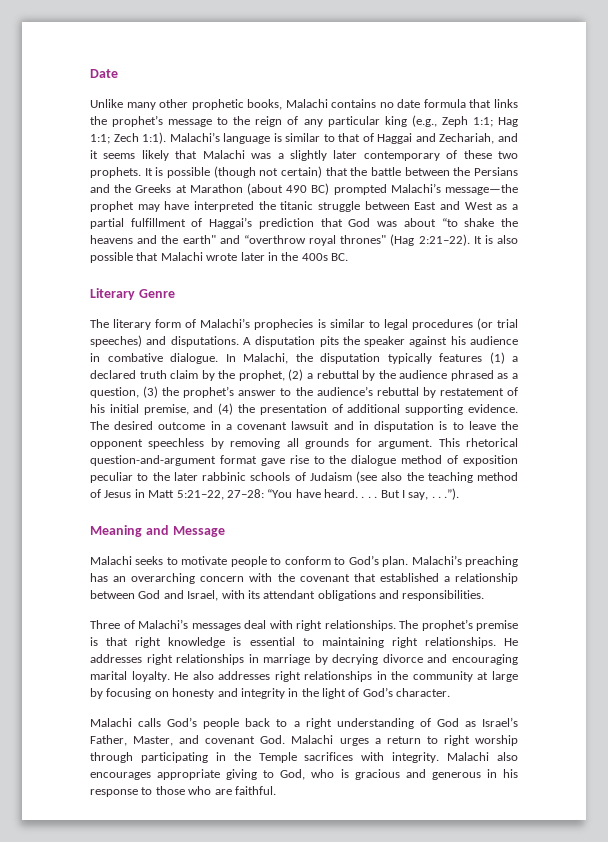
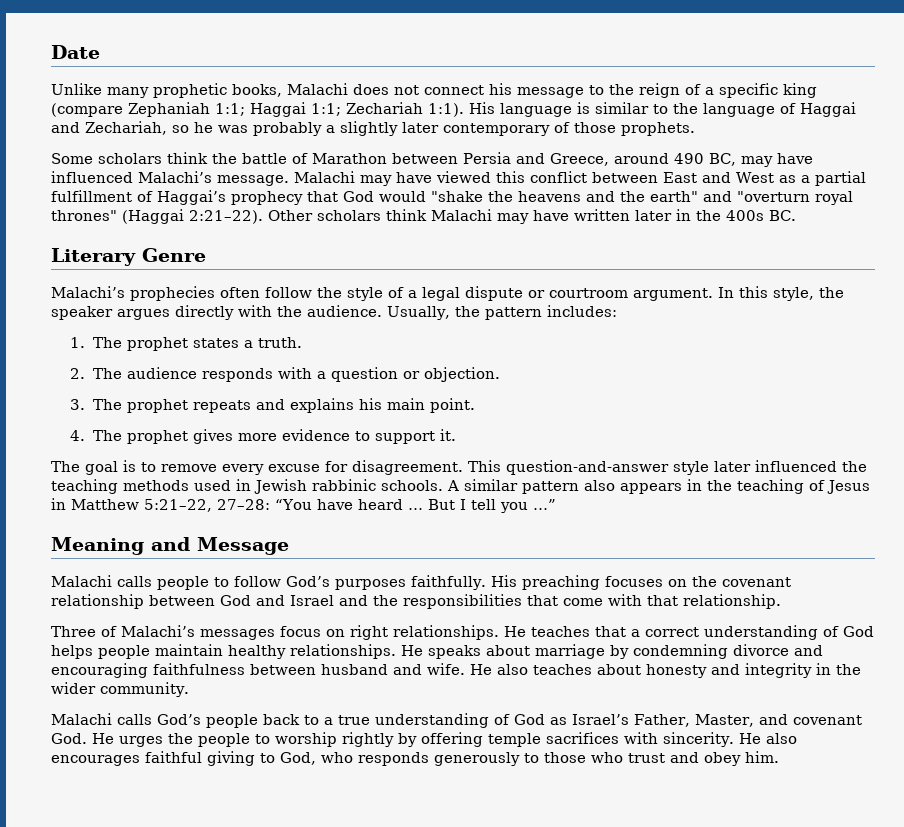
[159,99,189,108] other -> (149, 92) none
[331,99,518,108] [90,115,164,127] contains no date formula that links the prophet’s -> [353,83,512,95] does not connect his
[303,115,518,127] [90,132,220,144] any particular king (e.g., Zeph 1:1; Hag 1:1; Zech 1:1). Malachi’s -> [705,83,817,98] [51,102,495,117] a specific king (compare Zephaniah 1:1; Haggai 1:1; Zechariah 1:1). His
[338,133,361,142] that -> [673,103,775,117] the language
[498,133,519,142] [90,150,272,161] and it seems likely that Malachi was -> [172,122,322,136] so he was probably
[463,150,518,159] these two -> [574,122,616,133] those
[144,166,518,178] [90,183,518,195] [90,201,360,212] It is possible (though not certain) that the battle between the Persians and the Greeks at Marathon (about 490 BC) prompted Malachi’s message—the prophet may have interpreted the titanic struggle -> [51,152,813,167] [51,171,587,186] // Some scholars think the battle of Marathon between Persia and Greece, around 490 BC, may have influenced Malachi’s message. Malachi may have viewed this conflict
[258,218,314,229] prediction -> [231,191,303,205] prophecy
[377,218,495,227] was about “to shake -> [379,191,483,202] would "shake
[243,235,306,244] “overthrow -> [737,191,810,202] "overturn
[390,234,518,246] [90,252,238,263] (Hag 2:21–22). It is also possible that Malachi wrote -> [122,209,630,224] (Haggai 2:21–22). Other scholars think Malachi may have written
[90,318,518,330] [90,335,519,347] [90,352,518,364] [90,369,518,381] [90,386,518,398] [90,403,518,415] [90,421,518,432] [90,438,519,449] [90,455,519,466] [90,471,518,483] The literary form of Malachi’s prophecies is similar to legal procedures (or trial speeches) and disputations. A disputation pits the speaker against his audience in combative dialogue. In Malachi, the disputation typically features (1) a declared truth claim by the prophet, (2) a rebuttal by the audience phrased as a question, (3) the prophet’s answer to the audience’s rebuttal by restatement of his initial premise, and (4) the presentation of additional supporting evidence. The desired outcome in a covenant lawsuit and in disputation is to leave the opponent speechless by removing all grounds for argument. This rhetorical question-and-argument format gave rise to the dialogue method of exposition peculiar to the later rabbinic schools of Judaism (see also the teaching method -> [51,286,844,301] [51,305,617,320] [70,337,302,351] [70,367,500,382] [70,398,475,413] [70,429,456,444] [51,460,867,475] [51,479,804,494] Malachi’s prophecies often follow the style of a legal dispute or courtroom argument. In this style, the speaker argues directly with the audience. Usually, the pattern includes: // 1. The prophet states a truth. // 2. The audience responds with a question or objection. // 3. The prophet repeats and explains his main point. // 4. The prophet gives more evidence to support it. // The goal is to remove every excuse for disagreement. This question-and-answer style later influenced the teaching methods used in Jewish rabbinic schools. A similar pattern also appears in the teaching
[148,490,175,498] Matt -> [71,499,139,510] Matthew
[324,488,460,500] [90,525,225,537] [90,555,518,567] [90,573,519,584] [90,590,485,601] [90,619,518,631] [90,637,518,648] [90,654,259,665] heard. . . . But I say, . . .”). // Meaning and Message // Malachi seeks to motivate people to conform to God’s plan. Malachi’s preaching has an overarching concern with the covenant that established a relationship between God and Israel, with its attendant obligations and responsibilities. // Three of Malachi’s messages deal with right relationships. The prophet’s premise is that right knowledge is essential to maintaining right relationships. He addresses right relationships in -> [357,499,556,513] [51,537,289,555] [51,575,791,590] [51,594,781,609] [51,625,874,640] [51,644,530,659] heard … But I tell you …” // Meaning and Message // Malachi calls people to follow God’s purposes faithfully. His preaching focuses on the covenant relationship between God and Israel and the responsibilities that come with that relationship. // Three of Malachi’s messages focus on right relationships. He teaches that a correct understanding of God helps people maintain healthy relationships. He speaks about
[332,654,379,665] decrying -> [633,644,728,659] condemning
[90,671,518,682] [90,688,169,699] marital loyalty. He also addresses right relationships in the community at large by focusing on -> [153,663,641,675] faithfulness between husband and wife. He also teaches about
[322,687,451,699] light of God’s character. -> [51,682,189,697] wider community.
[305,718,332,729] right -> [338,715,370,725] true
[291,735,518,746] [90,752,490,763] Malachi urges a return to right worship through participating in the Temple sacrifices with integrity. Malachi -> [92,732,761,747] He urges the people to worship rightly by offering temple sacrifices with sincerity. He
[157,769,221,780] appropriate -> [145,751,202,763] faithful
[340,769,518,780] [90,786,276,797] is gracious and generous in his response to those who are faithful. -> [358,751,779,766] responds generously to those who trust and obey him.

